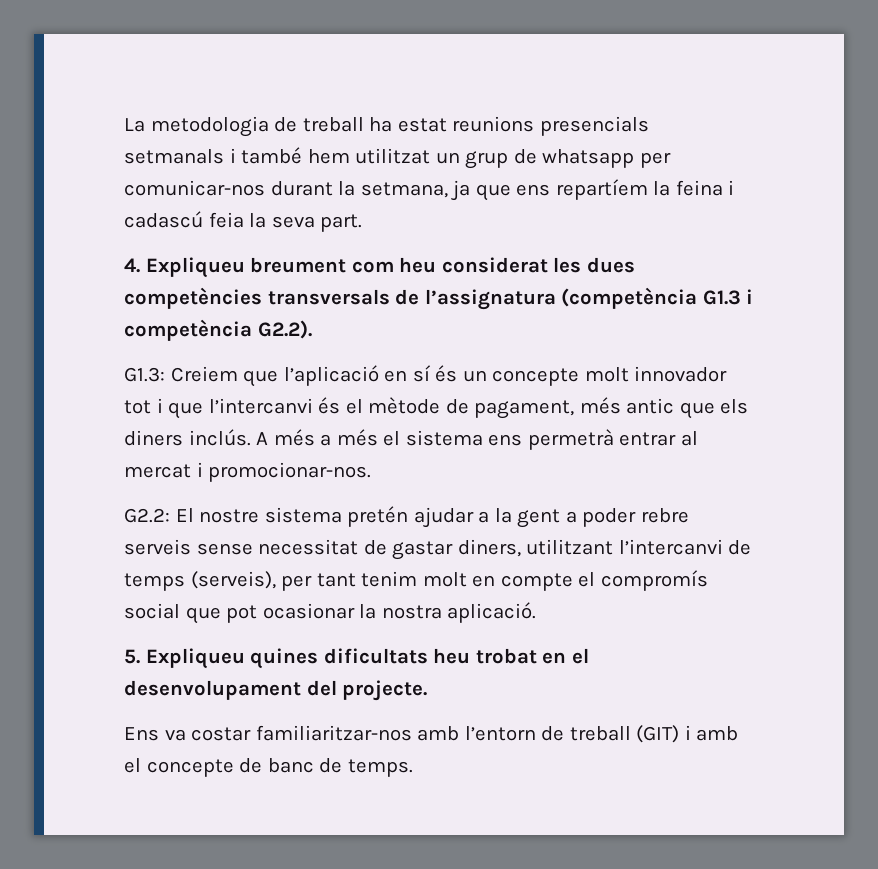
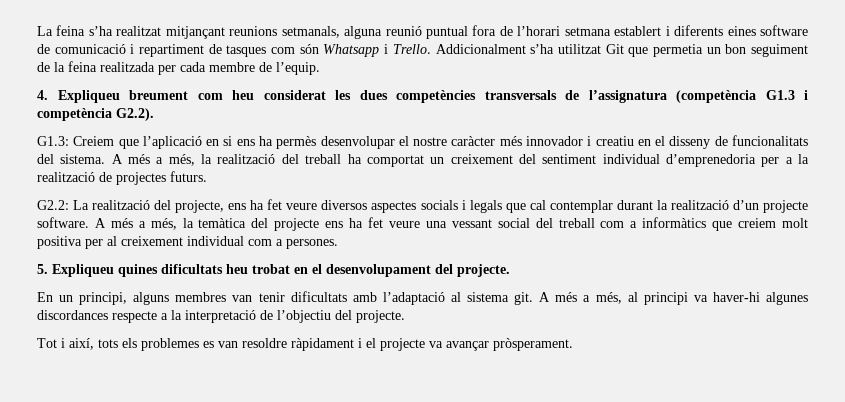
[124,116,649,137] [124,147,671,169] [124,179,735,201] [124,211,363,232] La metodologia de treball ha estat reunions presencials setmanals i també hem utilitzat un grup de whatsapp per comunicar-nos durant la setmana, ja que ens repartíem la feina i cadascú feia la seva part. -> [37,25,809,39] [37,44,809,57] [37,61,320,75] La feina s’ha realitzat mitjançant reunions setmanals, alguna reunió puntual fora de l’horari setmana establert i diferents eines software de comunicació i repartiment de tasques com són Whatsapp i Trello. Addicionalment s’ha utilitzat Git que permetia un bon seguiment de la feina realitzada per cada membre de l’equip.
[412,365,728,386] [124,397,749,419] [124,429,698,450] [124,462,372,482] [124,506,689,528] [124,539,752,560] [124,570,708,591] [124,602,537,624] sí és un concepte molt innovador tot i que l’intercanvi és el mètode de pagament, més antic que els diners inclús. A més a més el sistema ens permetrà entrar al mercat i promocionar-nos. // G2.2: El nostre sistema pretén ajudar a la gent a poder rebre serveis sense necessitat de gastar diners, utilitzant l’intercanvi de temps (serveis), per tant tenim molt en compte el compromís social que pot ocasionar la nostra aplicació. -> [223,135,809,149] [37,154,810,167] [37,171,207,185] [37,199,808,213] [37,217,809,231] [37,236,338,249] si ens ha permès desenvolupar el nostre caràcter més innovador i creatiu en el disseny de funcionalitats del sistema. A més a més, la realització del treball ha comportat un creixement del sentiment individual d’emprenedoria per a la realització de projectes futurs. // G2.2: La realització del projecte, ens ha fet veure diversos aspectes socials i legals que cal contemplar durant la realització d’un projecte software. A més a més, la temàtica del projecte ens ha fet veure una vessant social del treball com a informàtics que creiem molt positiva per al creixement individual com a persones.
[124,725,739,743] [124,758,413,777] Ens va costar familiaritzar-nos amb l’entorn de treball (GIT) i amb el concepte de banc de temps. -> [37,291,808,305] [37,310,405,323] [37,338,573,351] En un principi, alguns membres van tenir dificultats amb l’adaptació al sistema git. A més a més, al principi va haver-hi algunes discordances respecte a la interpretació de l’objectiu del projecte. // Tot i així, tots els problemes es van resoldre ràpidament i el projecte va avançar pròsperament.

